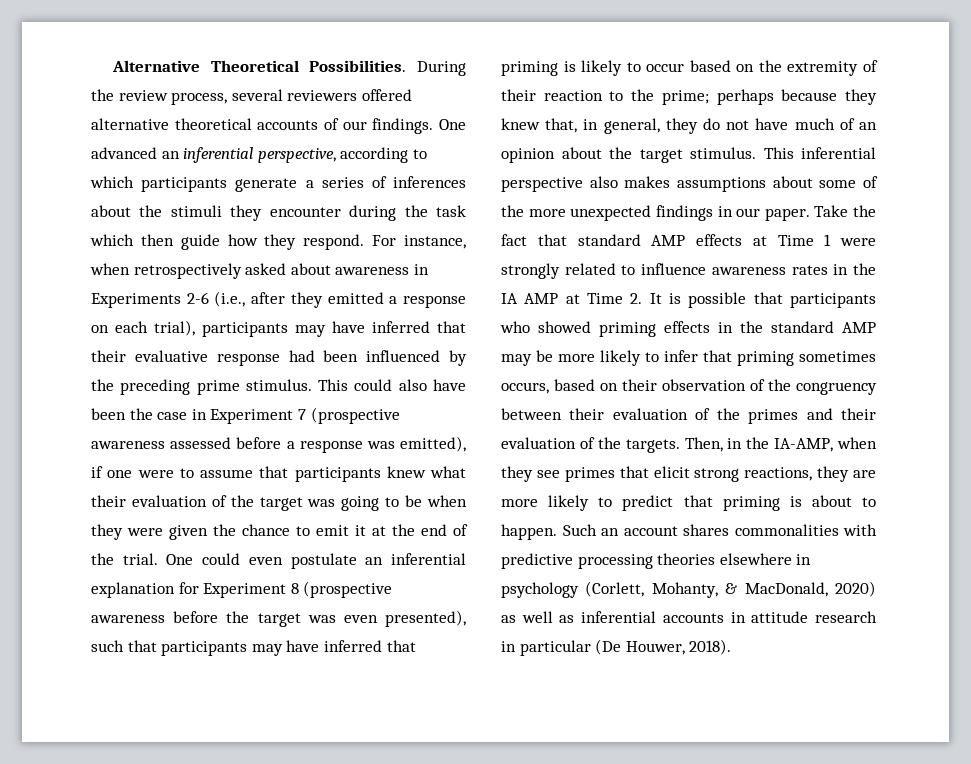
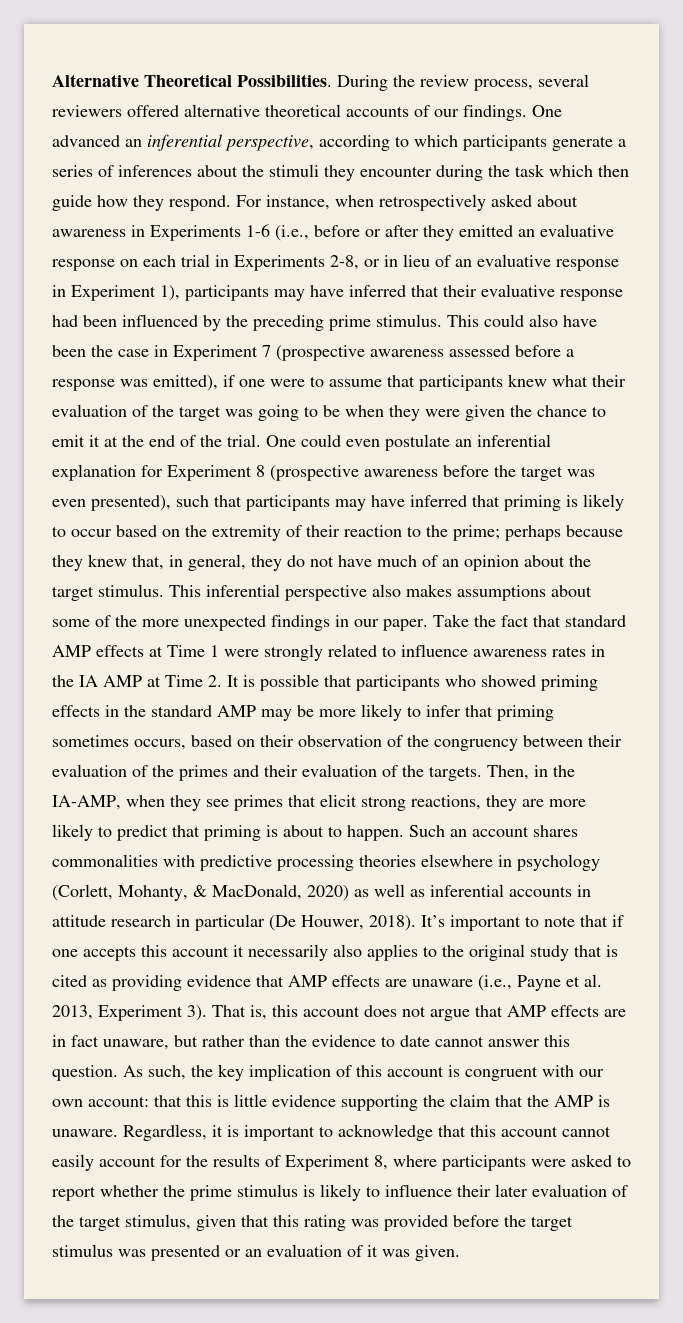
[186,291,246,307] 2-6 (i.e., -> [246,224,381,241] 1-6 (i.e., before or
[389,296,398,304] a -> [518,224,614,237] an evaluative
[154,320,195,336] trial), -> [181,254,619,271] [52,285,180,301] trial in Experiments 2-8, or in lieu of an evaluative response in Experiment 1),
(732, 647) none -> [421,915,624,931] [52,944,618,961] [52,974,602,991] [52,1005,626,1021] [52,1035,570,1050] [52,1064,604,1081] [52,1094,610,1111] [52,1124,611,1141] [52,1154,631,1171] [52,1184,628,1201] [52,1214,573,1231] [52,1244,460,1261] It’s important to note that if one accepts this account it necessarily also applies to the original study that is cited as providing evidence that AMP effects are unaware (i.e., Payne et al. 2013, Experiment 3). That is, this account does not argue that AMP effects are in fact unaware, but rather than the evidence to date cannot answer this question. As such, the key implication of this account is congruent with our own account: that this is little evidence supporting the claim that the AMP is unaware. Regardless, it is important to acknowledge that this account cannot easily account for the results of Experiment 8, where participants were asked to report whether the prime stimulus is likely to influence their later evaluation of the target stimulus, given that this rating was provided before the target stimulus was presented or an evaluation of it was given.

